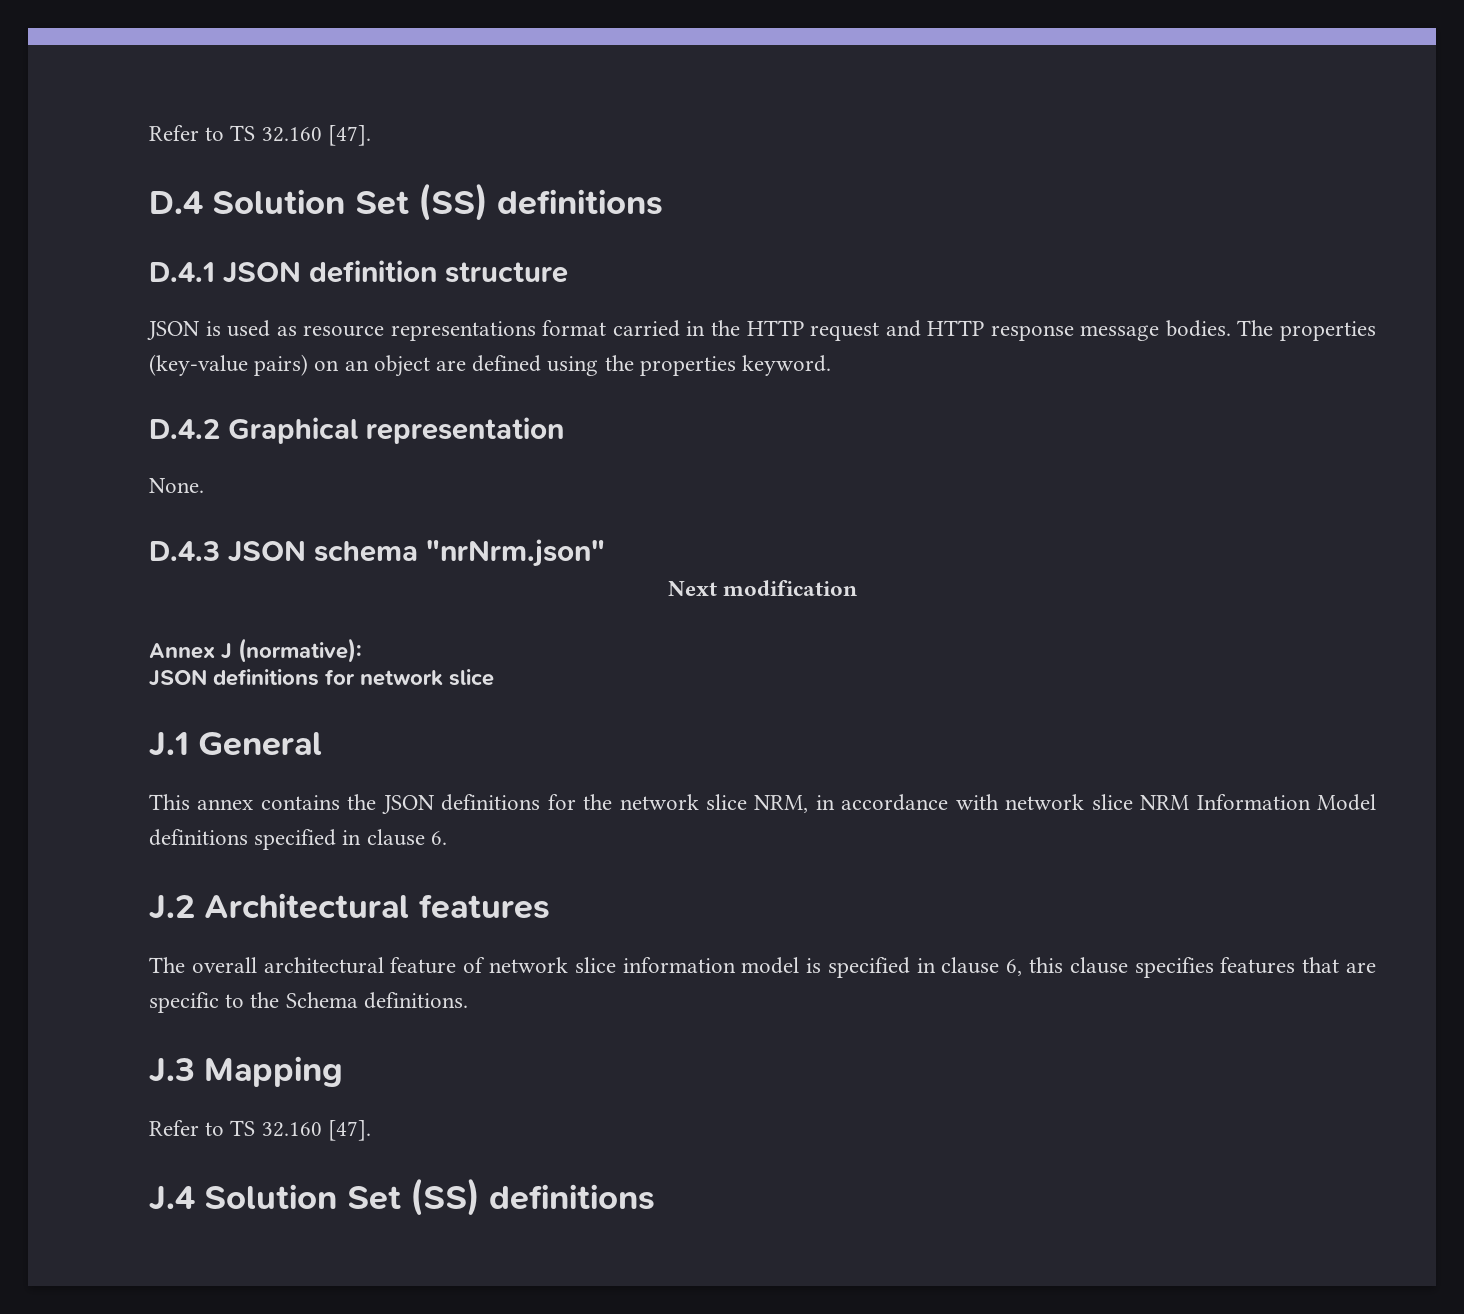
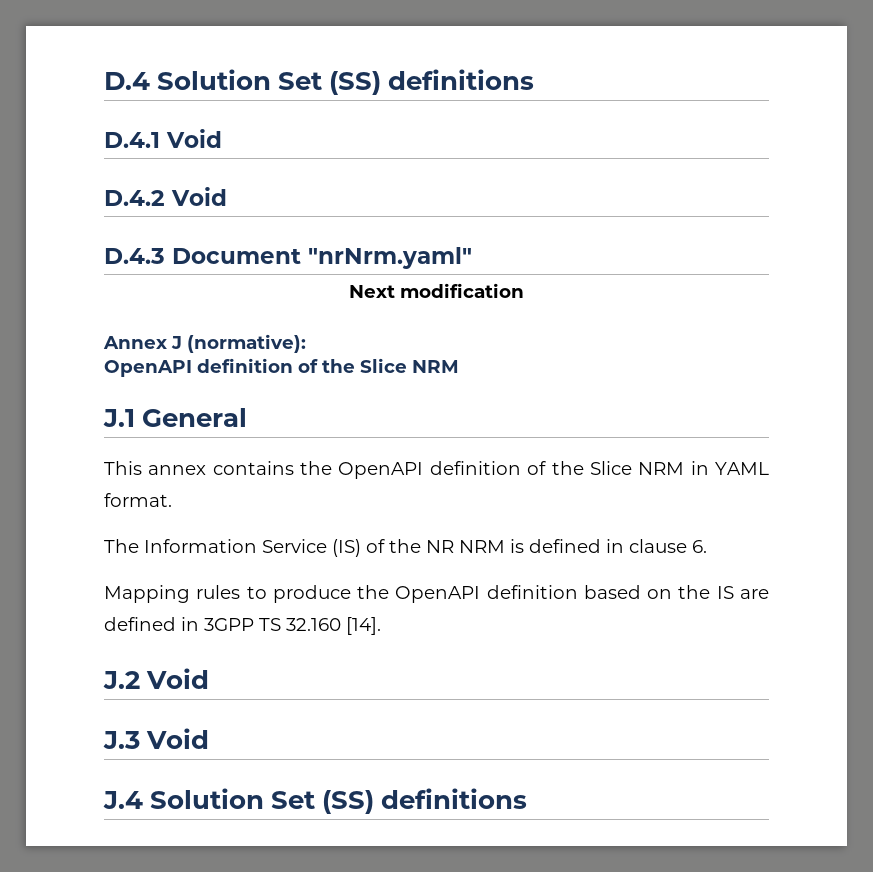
[149,125,371,146] Refer to TS 32.160 [47]. // -> (104, 81) none
[223,260,568,284] [147,320,1376,341] [149,354,832,377] [149,417,564,444] [149,478,204,493] [149,539,605,567] JSON definition structure // JSON is used as resource representations format carried in the HTTP request and HTTP response message bodies. The properties (key-value pairs) on an object are defined using the properties keyword. // D.4.2 Graphical representation // None. // D.4.3 JSON schema "nrNrm.json" -> [166,129,222,148] [104,187,227,206] [104,247,472,269] Void // D.4.2 Void // D.4.3 Document "nrNrm.yaml"
[149,669,494,687] JSON definitions for network slice -> [104,358,459,377] OpenAPI definition of the Slice NRM
[381,794,1376,814] [149,829,447,850] [149,893,550,920] [149,957,1377,978] [149,992,468,1013] [149,1056,344,1087] [149,1120,371,1141] JSON definitions for the network slice NRM, in accordance with network slice NRM Information Model definitions specified in clause 6. // J.2 Architectural features // The overall architectural feature of network slice information model is specified in clause 6, this clause specifies features that are specific to the Schema definitions. // J.3 Mapping // Refer to TS 32.160 [47]. -> [338,461,770,479] [104,493,172,507] [104,539,707,557] [104,585,769,603] [104,617,381,635] [103,668,210,689] [103,728,210,749] OpenAPI definition of the Slice NRM in YAML format. // The Information Service (IS) of the NR NRM is defined in clause 6. // Mapping rules to produce the OpenAPI definition based on the IS are defined in 3GPP TS 32.160 [14]. // J.2 Void // J.3 Void

